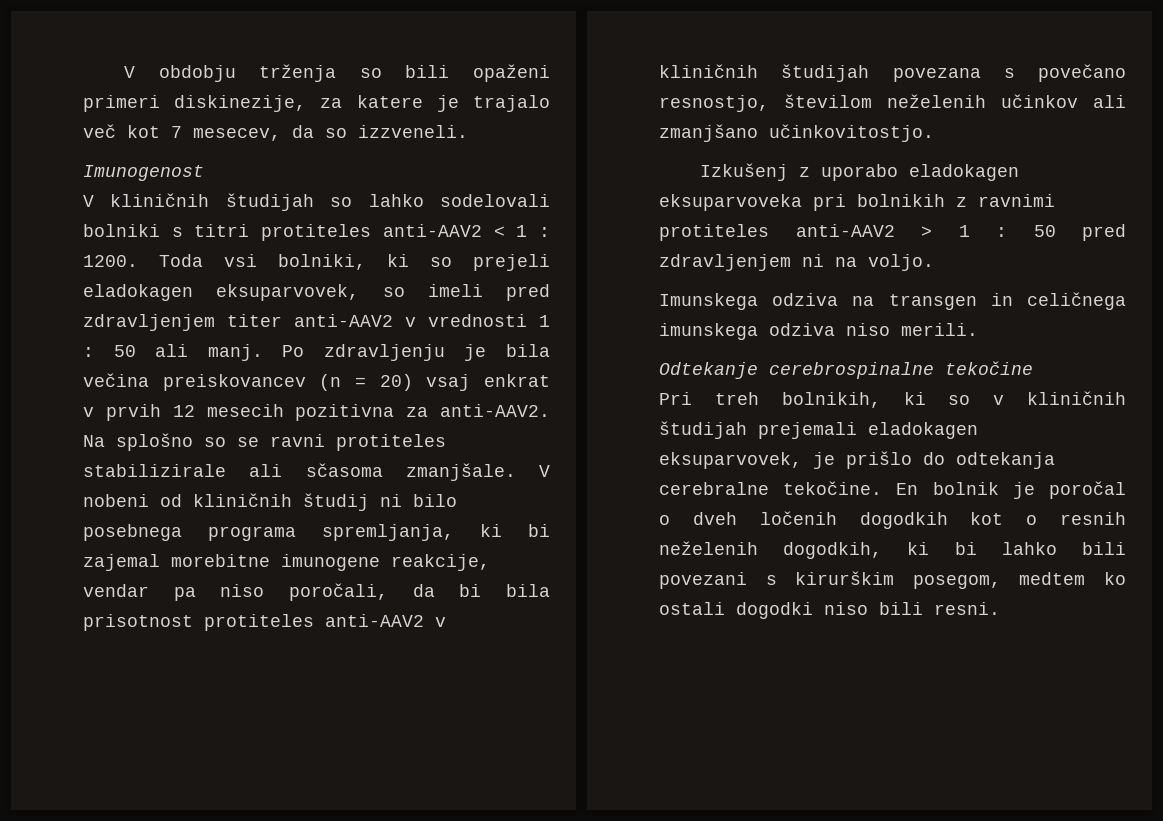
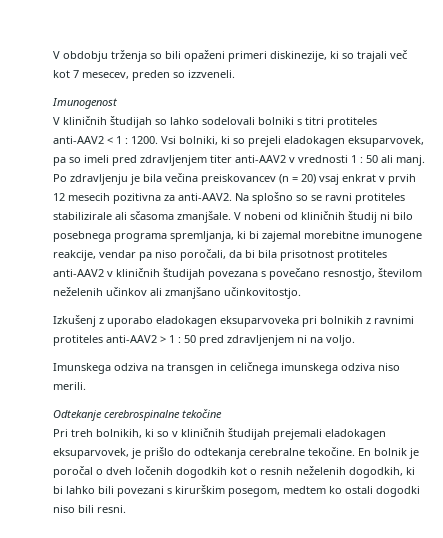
[320,95,550,112] za katere je trajalo -> [330,51,387,62] ki so trajali
[292,125,314,138] da -> [132,70,170,81] preden
[159,254,257,267] Toda vsi -> [161,136,176,144] Vsi
(360, 292) none -> [53,157,66,166] pa

